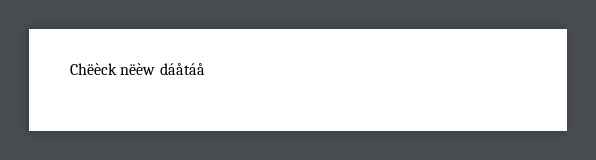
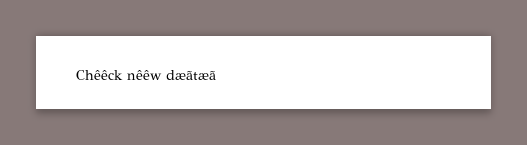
[70,63,205,75] Chëèck nëèw dáåtáå -> [76,70,216,80] Chêêck nêêw dæãtæã

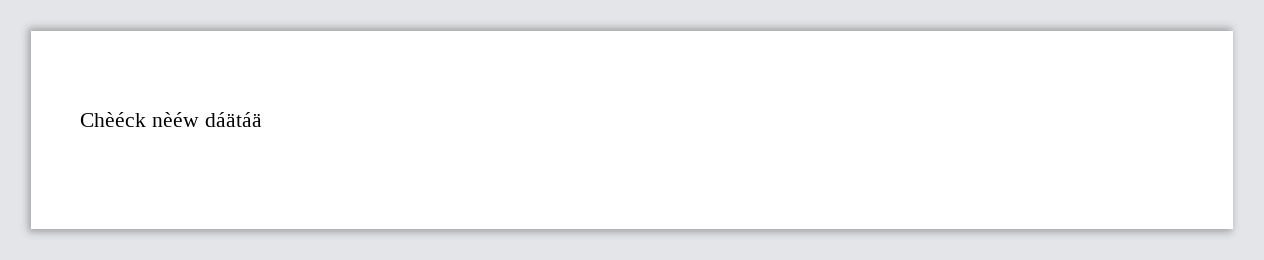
[76,70,216,80] Chêêck nêêw dæãtæã -> [80,112,262,127] Chèéck nèéw dáätáä

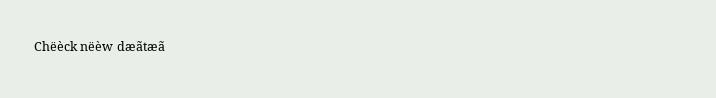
[80,112,262,127] Chèéck nèéw dáätáä -> [34,41,165,51] Chëèck nëèw dæãtæã

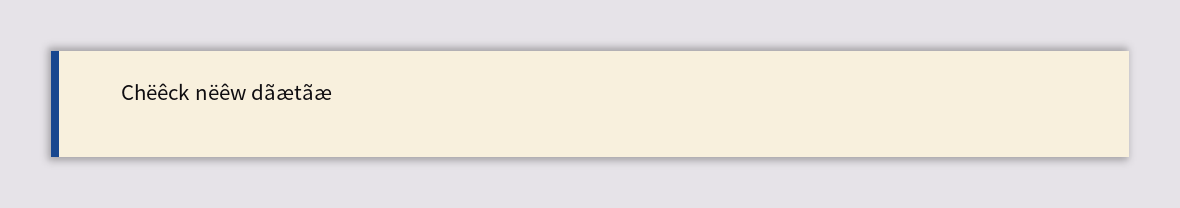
[34,41,165,51] Chëèck nëèw dæãtæã -> [121,83,333,100] Chëêck nëêw dãætãæ

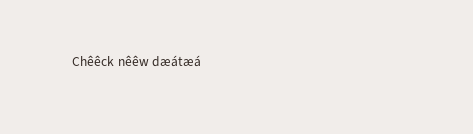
[121,83,333,100] Chëêck nëêw dãætãæ -> [72,55,202,67] Chêêck nêêw dæátæá

